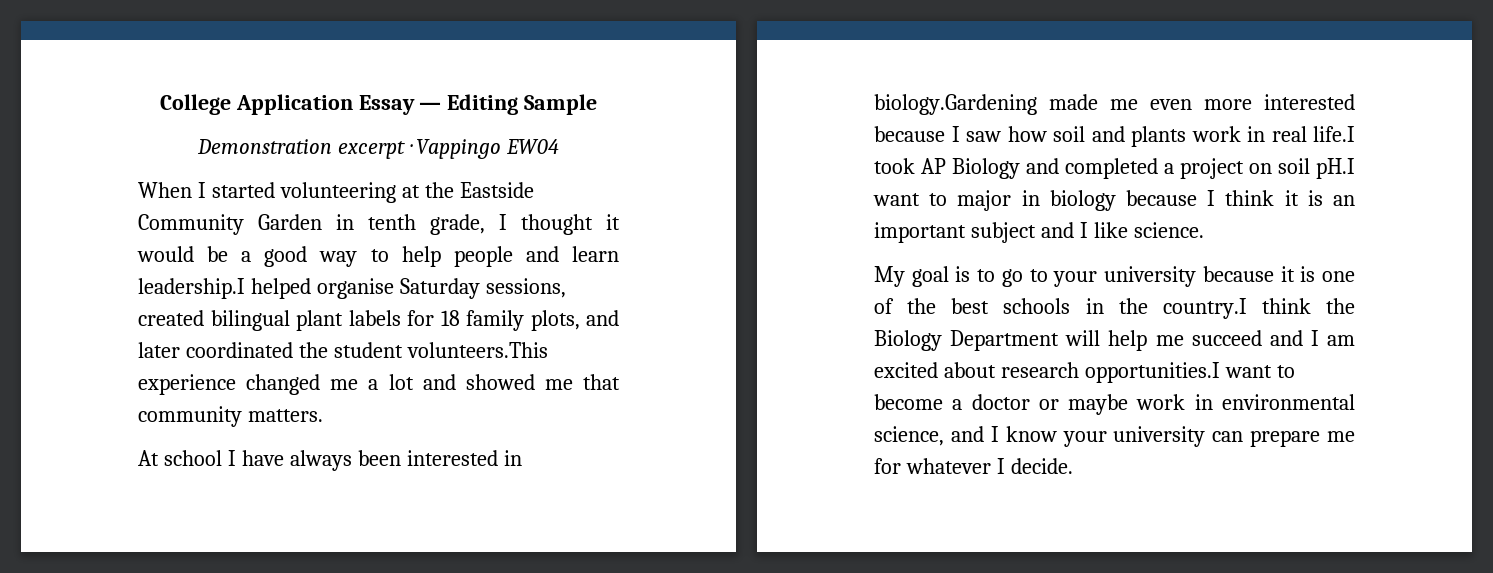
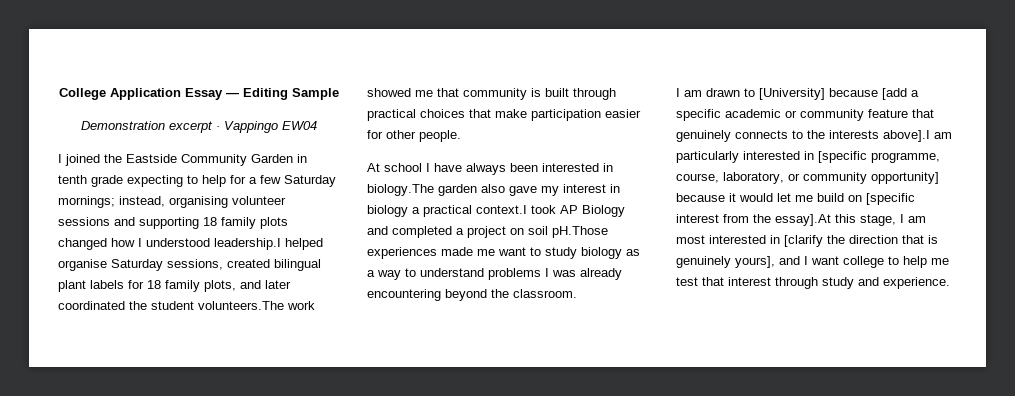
[138,182,420,203] When I started volunteering at -> [58,154,100,166] I joined
[430,214,620,235] [137,246,619,267] grade, I thought it would be a good way to help people and learn -> [91,175,336,187] [58,196,286,208] [58,217,288,229] [58,238,210,250] grade expecting to help for a few Saturday mornings; instead, organising volunteer sessions and supporting 18 family plots changed how I understood
[406,342,548,358] [138,374,620,395] [138,406,323,427] volunteers.This experience changed me a lot and showed me that community matters. -> [198,301,315,310] [367,88,616,100] [367,109,641,121] [367,130,461,142] volunteers.The work showed me that community is built through practical choices that make participation easier for other people.
[874,94,1355,115] [874,126,1355,147] biology.Gardening made me even more interested because I saw how soil and plants work in real life.I -> [367,184,620,196] [367,205,527,217] biology.The garden also gave my interest in biology a practical context.I
[1316,158,1355,179] [873,190,1355,211] [874,222,1204,243] [874,266,1355,287] [874,298,1355,319] [874,330,1355,351] [874,362,1295,383] [874,394,1355,415] [874,426,1355,447] [874,458,1073,474] pH.I want to major in biology because I think it is an important subject and I like science. // My goal is to go to your university because it is one of the best schools in the country.I think the Biology Department will help me succeed and I am excited about research opportunities.I want to become a doctor or maybe work in environmental science, and I know your university can prepare me for whatever I decide. -> [552,226,608,238] [367,247,640,259] [367,268,622,280] [367,289,577,301] [676,88,919,100] [676,109,934,121] [676,130,952,142] [676,151,940,163] [676,172,939,184] [676,193,915,205] [676,214,926,226] [676,235,938,247] [676,256,949,268] [676,277,950,289] pH.Those experiences made me want to study biology as a way to understand problems I was already encountering beyond the classroom. // I am drawn to [University] because [add a specific academic or community feature that genuinely connects to the interests above].I am particularly interested in [specific programme, course, laboratory, or community opportunity] because it would let me build on [specific interest from the essay].At this stage, I am most interested in [clarify the direction that is genuinely yours], and I want college to help me test that interest through study and experience.

